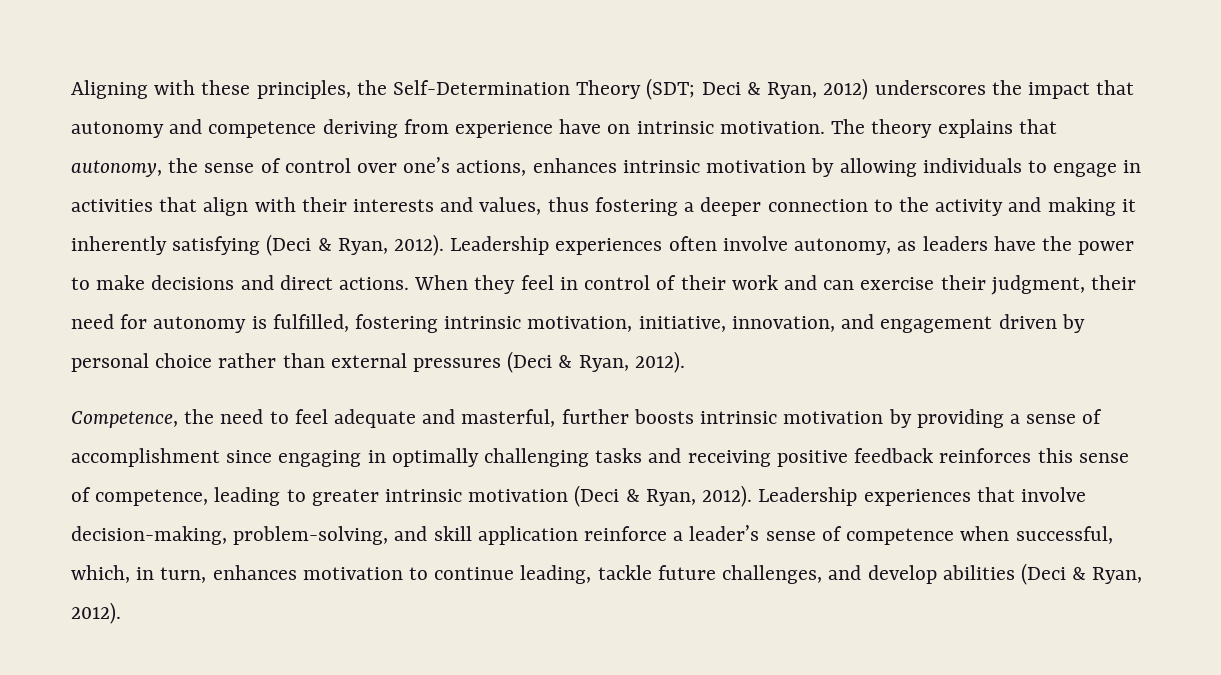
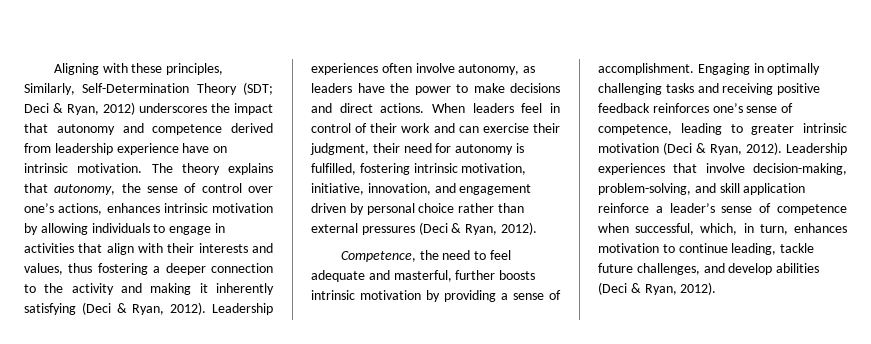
[356,80,387,95] the -> [24,83,75,95] Similarly,
[322,119,449,138] deriving from -> [231,123,273,133] [24,143,113,155] derived from leadership
[474,275,516,294] they -> [472,103,514,113] leaders
[71,448,362,467] accomplishment since engaging -> [598,63,750,75] accomplishment. Engaging
[1037,448,1073,463] this -> [712,103,743,113] one’s

